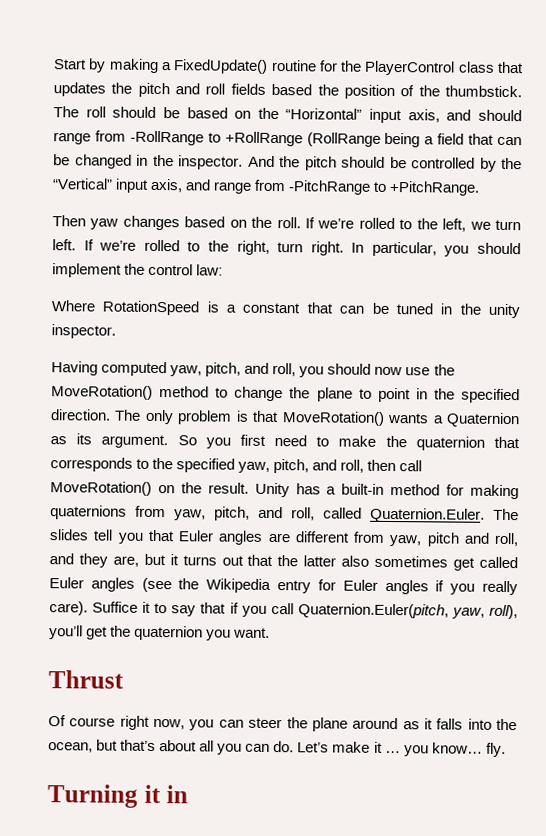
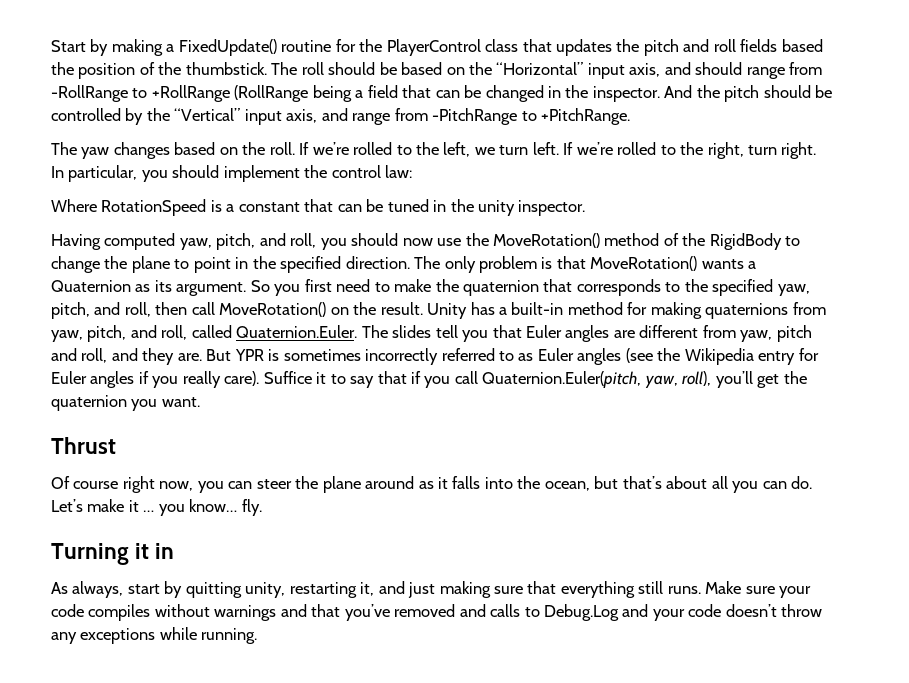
[52,215,86,227] Then -> [51,142,77,155] The
(210, 392) none -> [663,233,782,250] of the RigidBody
[112,553,518,571] are, but it turns out that the latter also sometimes get called -> [177,348,534,365] are. But YPR is sometimes incorrectly referred to as
(188, 794) none -> [51,581,812,598] [51,604,823,621] [51,627,258,644] // As always, start by quitting unity, restarting it, and just making sure that everything still runs. Make sure your code compiles without warnings and that you’ve removed and calls to Debug.Log and your code doesn’t throw any exceptions while running.

